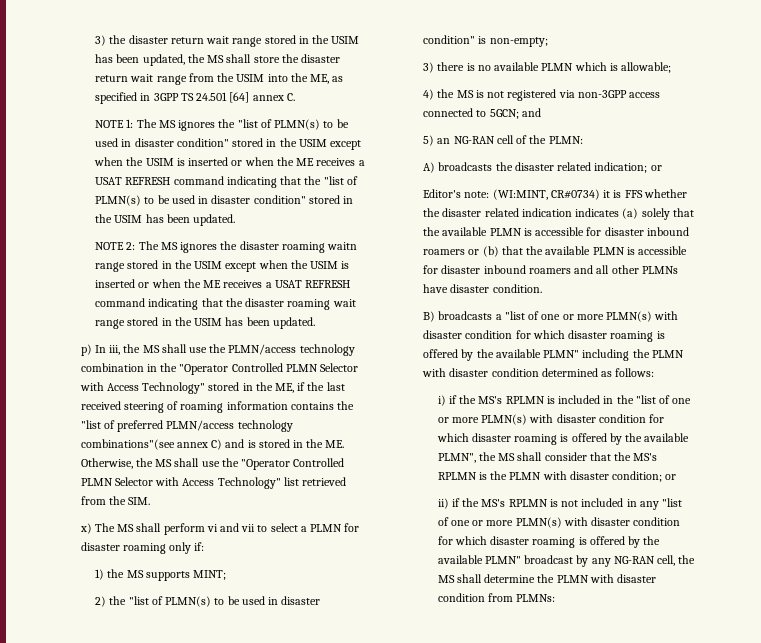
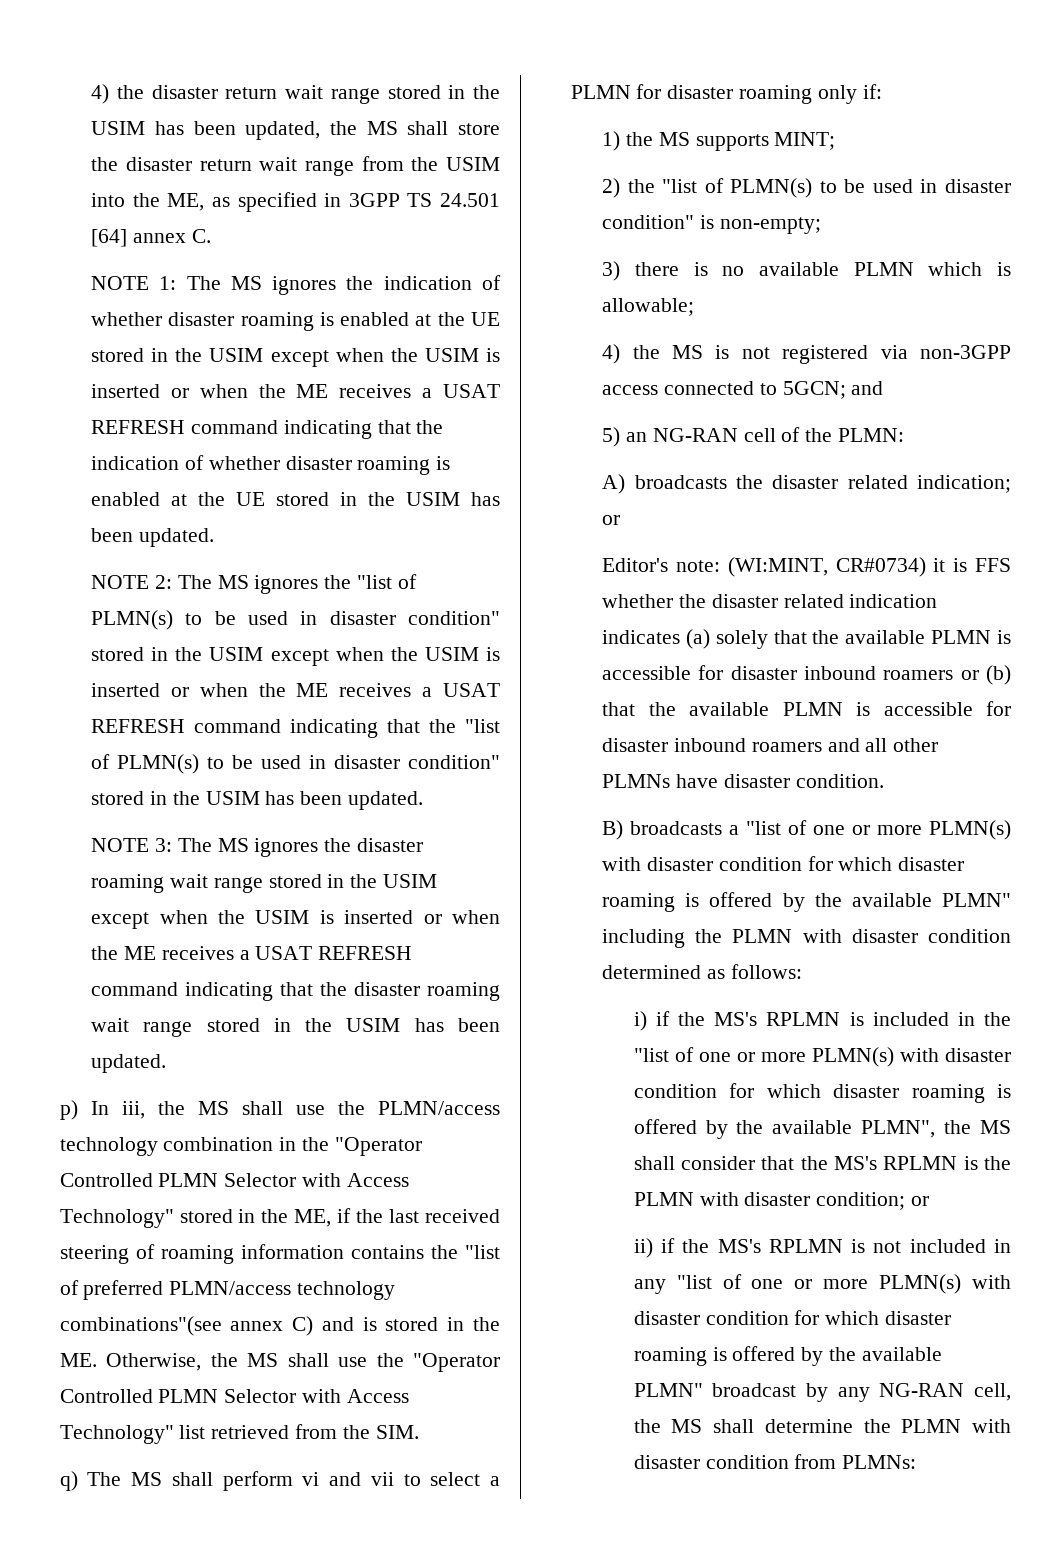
[95,35,107,46] 3) -> [91,84,110,104] 4)
(236, 123) none -> [383,275,502,290] [91,312,501,331] [91,348,501,367] [91,384,500,398] [91,420,444,439] [91,455,451,475] [91,492,501,506] [91,528,214,547] [91,575,352,594] indication of whether disaster roaming is enabled at the UE stored in the USIM except when the USIM is inserted or when the ME receives a USAT REFRESH command indicating that the indication of whether disaster roaming is enabled at the UE stored in the USIM has been updated. // NOTE 2: The MS ignores the
[126,242,136,250] 2: -> [154,838,172,852] 3:
[327,242,358,250] waitn -> [169,874,208,888] wait
[79,523,92,534] x) -> [59,1471,78,1491] q)

